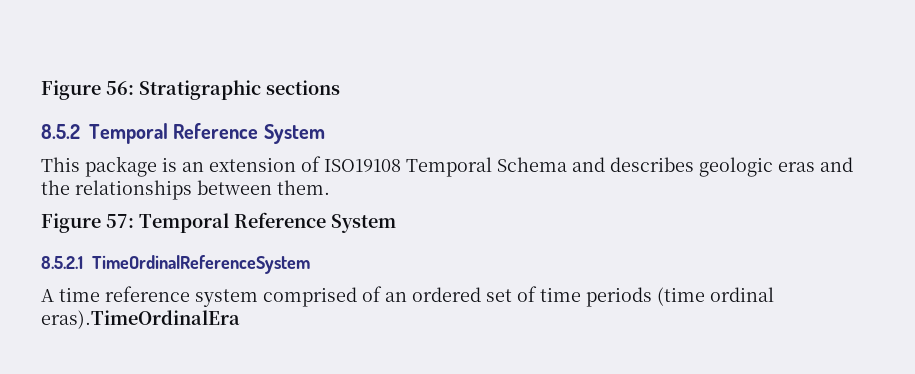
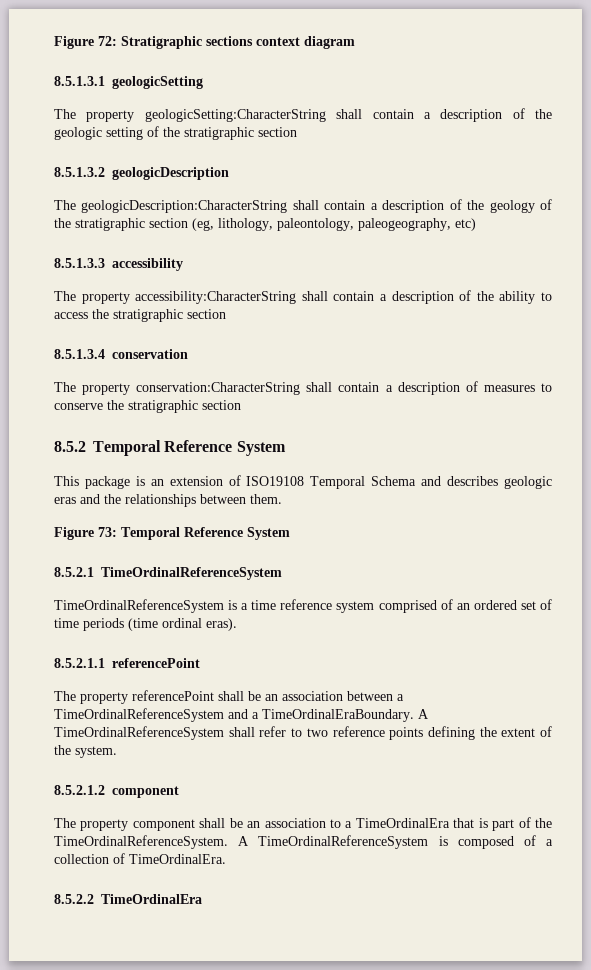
[41,80,134,100] Figure 56: -> [54,36,117,49] Figure 72:
(340, 87) none -> [256,36,355,49] [54,76,203,89] [54,108,552,122] [54,126,297,140] [54,167,229,180] [54,199,553,213] [54,218,476,231] [54,258,183,271] [54,290,553,304] [54,309,226,322] [54,349,188,359] [54,381,552,395] [54,400,241,413] context diagram // 8.5.1.3.1 geologicSetting // The property geologicSetting:CharacterString shall contain a description of the geologic setting of the stratigraphic section // 8.5.1.3.2 geologicDescription // The geologicDescription:CharacterString shall contain a description of the geology of the stratigraphic section (eg, lithology, paleontology, paleogeography, etc) // 8.5.1.3.3 accessibility // The property accessibility:CharacterString shall contain a description of the ability to access the stratigraphic section // 8.5.1.3.4 conservation // The property conservation:CharacterString shall contain a description of measures to conserve the stratigraphic section
[106,214,134,228] 57: -> [98,527,117,537] 73:
[41,289,54,302] A -> [54,599,249,613] TimeOrdinalReferenceSystem is a
[41,310,240,329] eras).TimeOrdinalEra -> [206,618,237,631] [54,658,200,668] [54,690,404,704] [54,708,429,722] [54,726,552,740] [54,745,117,758] [54,785,179,798] [54,817,553,831] [54,835,553,849] [54,853,226,864] [54,894,202,904] eras). // 8.5.2.1.1 referencePoint // The property referencePoint shall be an association between a TimeOrdinalReferenceSystem and a TimeOrdinalEraBoundary. A TimeOrdinalReferenceSystem shall refer to two reference points defining the extent of the system. // 8.5.2.1.2 component // The property component shall be an association to a TimeOrdinalEra that is part of the TimeOrdinalReferenceSystem. A TimeOrdinalReferenceSystem is composed of a collection of TimeOrdinalEra. // 8.5.2.2 TimeOrdinalEra

